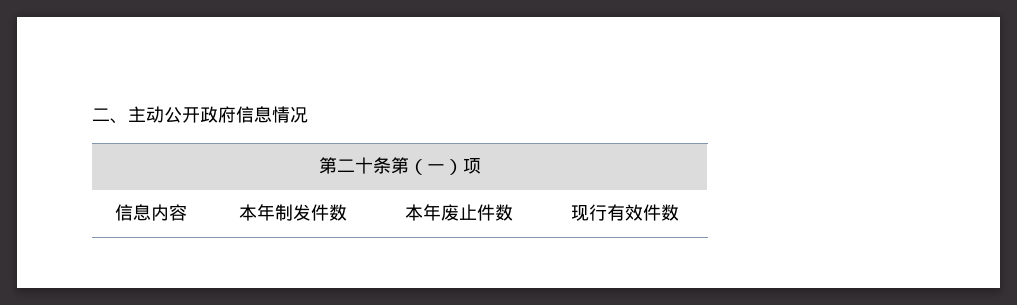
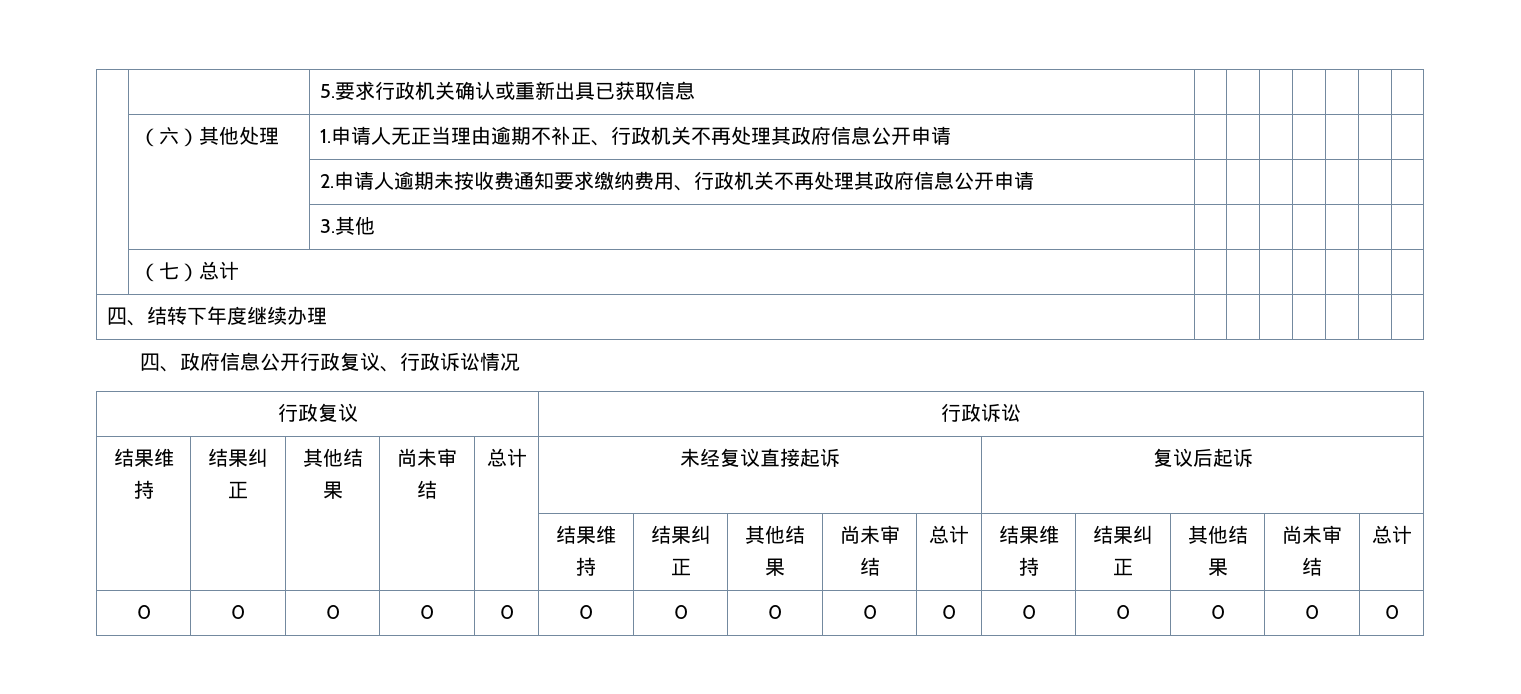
[92,106,308,124] [319,157,481,175] [115,204,187,221] [238,204,347,221] [404,204,513,221] [570,204,679,221] 二、主动公开政府信息情况 // 第二十条第（一）项 // 信息内容 | 本年制发件数 | 本年废止件数 | 现行有效件数 -> [320,81,696,100] [139,126,280,147] [320,126,952,146] [320,171,1035,191] [320,216,376,235] [139,261,240,282] [107,306,328,326] [140,352,521,372] [277,403,358,422] [941,403,1021,422] [113,448,174,467] [133,480,154,499] [208,448,268,467] [228,481,248,499] [302,448,363,467] [322,481,343,499] [397,448,457,467] [417,480,437,499] [486,448,527,467] [680,448,840,467] [1152,448,1253,467] [556,525,616,544] [576,557,596,576] [650,525,711,544] [670,558,691,576] [745,525,805,544] [765,558,785,576] [839,525,900,544] [859,557,880,576] [929,525,969,544] [998,525,1059,544] [1018,557,1039,576] [1093,525,1153,544] [1113,558,1133,576] [1187,525,1248,544] [1207,558,1228,576] [1282,525,1342,544] [1302,557,1322,576] [1371,525,1412,544] [136,605,151,619] [231,605,245,619] [325,605,340,619] [420,605,434,619] [499,605,514,619] [579,605,593,619] [673,605,688,619] [768,605,782,619] [862,605,877,619] [942,605,956,619] [1021,605,1036,619] [1116,605,1130,619] [1210,605,1225,619] [1305,605,1319,619] [1384,605,1399,619] | | 5.要求行政机关确认或重新出具已获取信息 | | | | | | | // | （六）其他处理 | 1.申请人无正当理由逾期不补正、行政机关不再处理其政府信息公开申请 | | | | | | | // | | 2.申请人逾期未按收费通知要求缴纳费用、行政机关不再处理其政府信息公开申请 | | | | | | | // | | 3.其他 | | | | | | | // | （七）总计 | | | | | | | // 四、结转下年度继续办理 | | | | | | | // 四、政府信息公开行政复议、行政诉讼情况 // 行政复议 | 行政诉讼 // 结果维持 | 结果纠正 | 其他结果 | 尚未审结 | 总计 | 未经复议直接起诉 | 复议后起诉 // | | | | | 结果维持 | 结果纠正 | 其他结果 | 尚未审结 | 总计 | 结果维持 | 结果纠正 | 其他结果 | 尚未审结 | 总计 // 0 | 0 | 0 | 0 | 0 | 0 | 0 | 0 | 0 | 0 | 0 | 0 | 0 | 0 | 0

